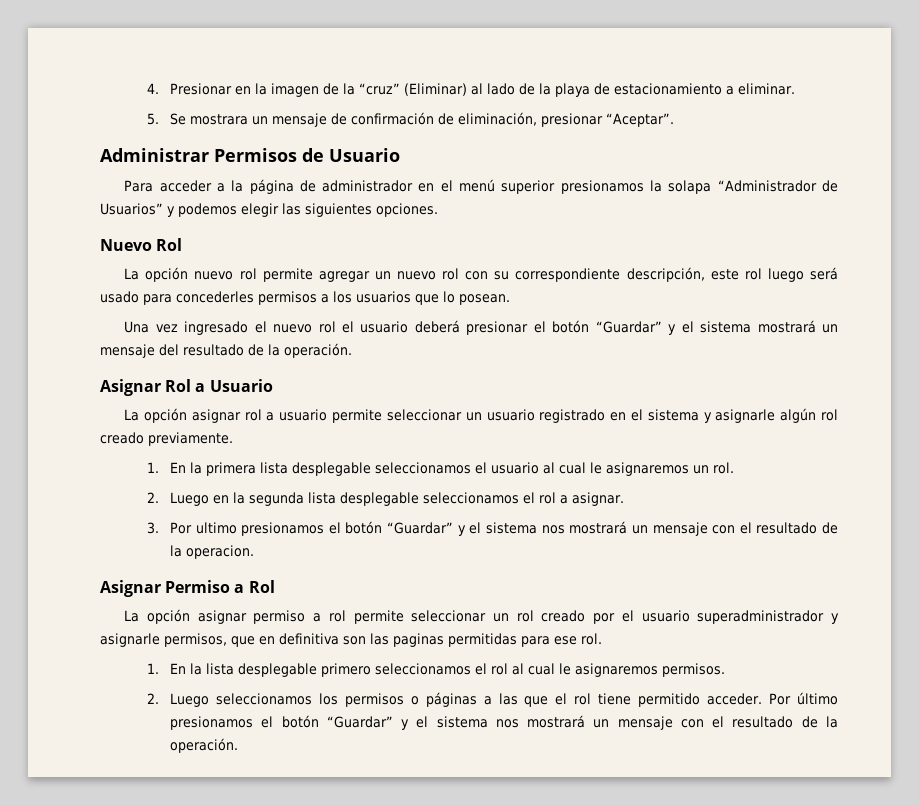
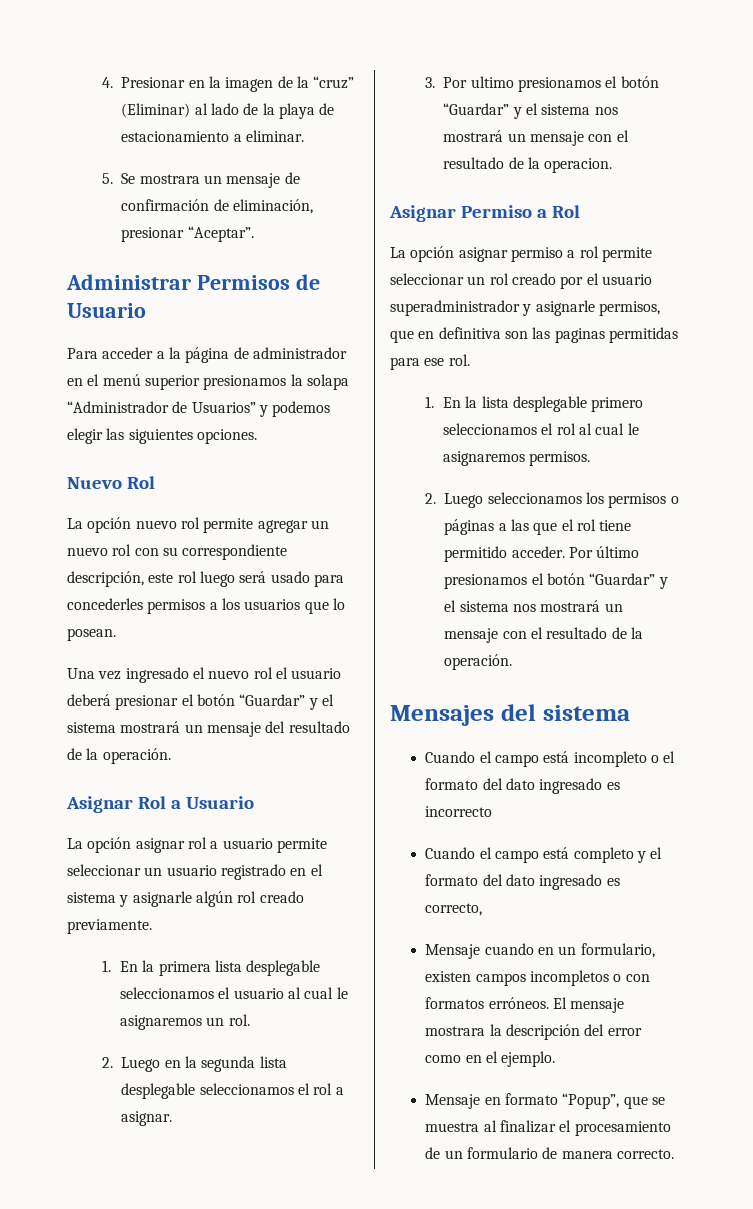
(238, 745) none -> [390,704,630,726] [425,751,676,767] [425,778,620,794] [425,806,493,817] [425,847,663,863] [425,874,620,890] [425,903,483,916] [425,943,655,959] [425,970,650,986] [425,997,625,1013] [425,1024,642,1040] [425,1051,556,1067] [425,1093,665,1109] [425,1120,671,1136] [425,1147,674,1159] // Mensajes del sistema // Cuando el campo está incompleto o el formato del dato ingresado es incorrecto // Cuando el campo está completo y el formato del dato ingresado es correcto, // Mensaje cuando en un formulario, existen campos incompletos o con formatos erróneos. El mensaje mostrara la descripción del error como en el ejemplo. // Mensaje en formato “Popup”, que se muestra al finalizar el procesamiento de un formulario de manera correcto.

